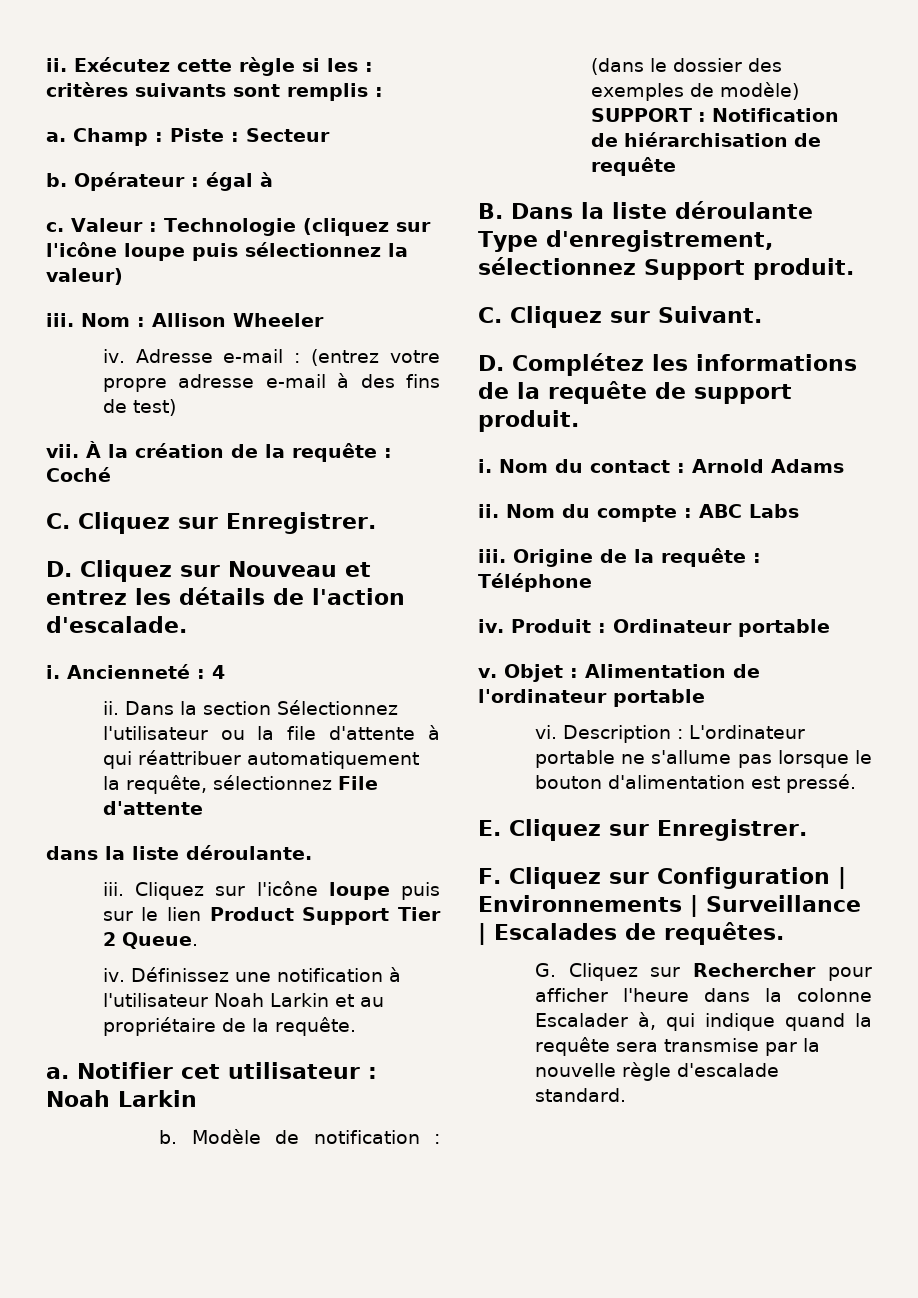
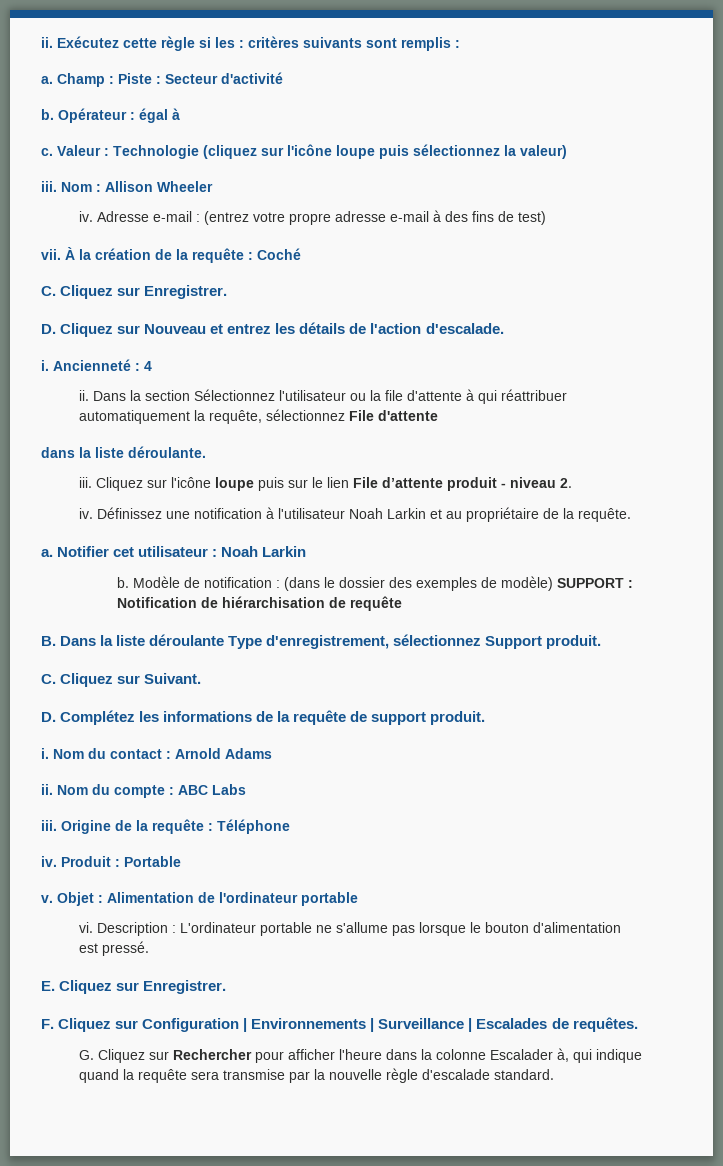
(330, 135) none -> [221,72,283,84] d'activité
[209,907,441,925] [102,932,198,949] Product Support Tier 2 Queue. -> [352,477,572,491] File d’attente produit - niveau 2.
[612,619,830,637] Ordinateur portable -> [124,856,181,867] Portable

